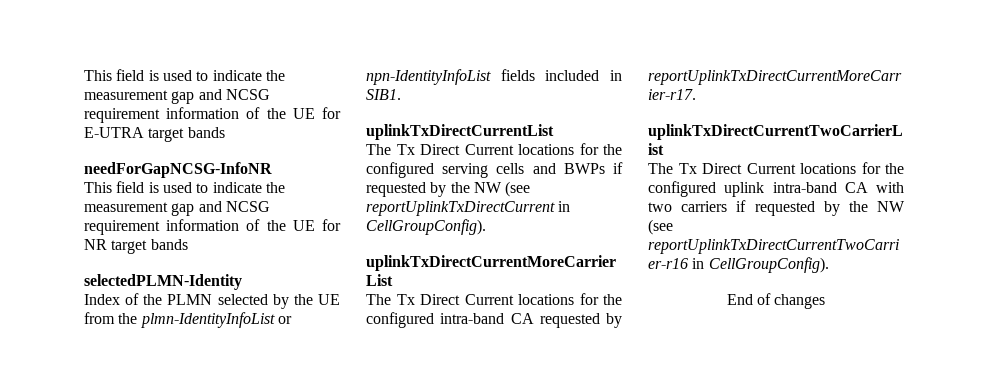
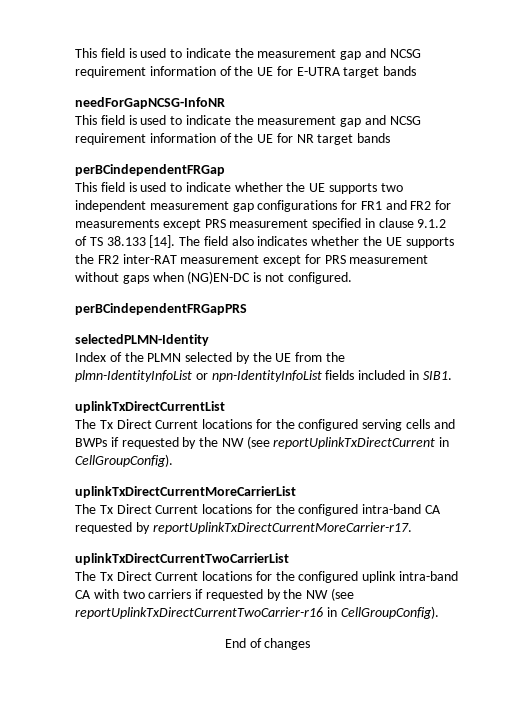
(188, 244) none -> [75,164,225,176] [75,182,403,194] [75,200,452,212] [75,218,447,230] [75,235,454,248] [75,254,429,266] [75,271,352,284] [75,303,247,315] // perBCindependentFRGap // This field is used to indicate whether the UE supports two independent measurement gap configurations for FR1 and FR2 for measurements except PRS measurement specified in clause 9.1.2 of TS 38.133 [14]. The field also indicates whether the UE supports the FR2 inter-RAT measurement except for PRS measurement without gaps when (NG)EN-DC is not configured. // perBCindependentFRGapPRS

